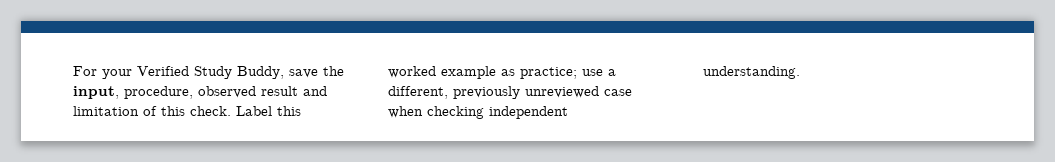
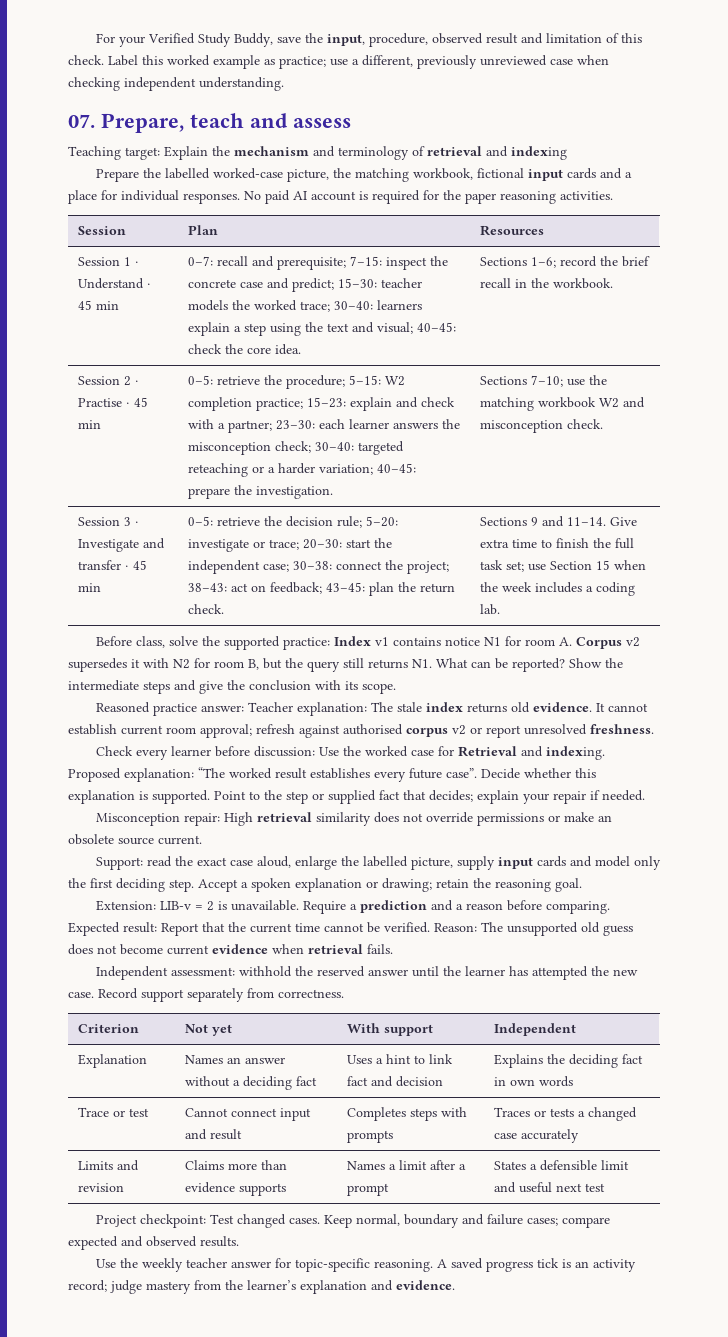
(800, 72) none -> [68,113,351,133] [68,146,567,160] [95,168,632,182] [68,190,613,204] [78,226,127,235] [188,225,219,235] [480,225,545,236] [78,257,140,266] [78,278,152,289] [78,300,120,310] [188,256,449,270] [188,278,423,292] [188,300,423,312] [188,322,457,336] [188,344,302,355] [480,256,651,268] [480,278,614,289] [78,376,140,386] [78,397,149,407] [78,420,102,429] [188,375,406,389] [188,397,456,411] [188,419,461,433] [188,441,405,455] [188,463,417,477] [188,485,334,499] [480,375,608,387] [480,397,646,411] [480,419,604,433] [78,517,140,526] [78,538,166,552] [78,560,148,570] [78,583,102,592] [188,516,399,528] [188,538,393,552] [188,560,450,574] [188,582,456,596] [188,604,225,614] [480,516,638,527] [480,538,635,549] [480,560,647,572] [480,582,636,596] [480,604,501,615] [95,636,640,650] [68,658,623,672] [68,680,396,694] [95,702,648,716] [68,724,654,738] [95,746,605,760] [68,767,596,782] [68,790,645,804] [95,812,612,826] [68,834,202,845] [95,856,661,870] [68,878,582,892] [95,900,610,914] [68,922,633,936] [68,944,393,955] [95,966,638,980] [68,988,344,1002] [78,1024,140,1033] [185,1024,233,1036] [347,1023,434,1036] [494,1023,577,1036] [78,1054,148,1068] [185,1055,286,1064] [185,1076,318,1090] [347,1054,454,1064] [347,1076,444,1087] [494,1054,644,1068] [494,1076,574,1087] [78,1107,150,1117] [185,1108,312,1121] [185,1129,243,1140] [347,1107,468,1121] [347,1130,394,1143] [494,1107,638,1121] [494,1129,580,1143] [78,1160,140,1171] [78,1183,125,1192] [185,1160,288,1170] [185,1182,287,1196] [347,1160,467,1170] [347,1183,390,1196] [494,1160,630,1171] [494,1182,606,1193] [95,1214,610,1228] [68,1236,239,1250] [95,1258,636,1272] [68,1280,455,1294] // 07. Prepare, teach and assess // Teaching target: Explain the mechanism and terminology of retrieval and indexing // Prepare the labelled worked-case picture, the matching workbook, fictional input cards and a place for individual responses. No paid AI account is required for the paper reasoning activities. // Session | Plan | Resources // Session 1 · Understand · 45 min | 0–7: recall and prerequisite; 7–15: inspect the concrete case and predict; 15–30: teacher models the worked trace; 30–40: learners explain a step using the text and visual; 40–45: check the core idea. | Sections 1–6; record the brief recall in the workbook. // Session 2 · Practise · 45 min | 0–5: retrieve the procedure; 5–15: W2 completion practice; 15–23: explain and check with a partner; 23–30: each learner answers the misconception check; 30–40: targeted reteaching or a harder variation; 40–45: prepare the investigation. | Sections 7–10; use the matching workbook W2 and misconception check. // Session 3 · Investigate and transfer · 45 min | 0–5: retrieve the decision rule; 5–20: investigate or trace; 20–30: start the independent case; 30–38: connect the project; 38–43: act on feedback; 43–45: plan the return check. | Sections 9 and 11–14. Give extra time to finish the full task set; use Section 15 when the week includes a coding lab. // Before class, solve the supported practice: Index v1 contains notice N1 for room A. Corpus v2 supersedes it with N2 for room B, but the query still returns N1. What can be reported? Show the intermediate steps and give the conclusion with its scope. // Reasoned practice answer: Teacher explanation: The stale index returns old evidence. It cannot establish current room approval; refresh against authorised corpus v2 or report unresolved freshness. // Check every learner before discussion: Use the worked case for Retrieval and indexing. Proposed explanation: “The worked result establishes every future case”. Decide whether this explanation is supported. Point to the step or supplied fact that decides; explain your repair if needed. // Misconception repair: High retrieval similarity does not override permissions or make an obsolete source current. // Support: read the exact case aloud, enlarge the labelled picture, supply input cards and model only the first deciding step. Accept a spoken explanation or drawing; retain the reasoning goal. // Extension: LIB-v = 2 is unavailable. Require a prediction and a reason before comparing. Expected result: Report that the current time cannot be verified. Reason: The unsupported old guess does not become current evidence when retrieval fails. // Independent assessment: withhold the reserved answer until the learner has attempted the new case. Record support separately from correctness. // Criterion | Not yet | With support | Independent // Explanation | Names an answer without a deciding fact | Uses a hint to link fact and decision | Explains the deciding fact in own words // Trace or test | Cannot connect input and result | Completes steps with prompts | Traces or tests a changed case accurately // Limits and revision | Claims more than evidence supports | Names a limit after a prompt | States a defensible limit and useful next test // Project checkpoint: Test changed cases. Keep normal, boundary and failure cases; compare expected and observed results. // Use the weekly teacher answer for topic-specific reasoning. A saved progress tick is an activity record; judge mastery from the learner’s explanation and evidence.

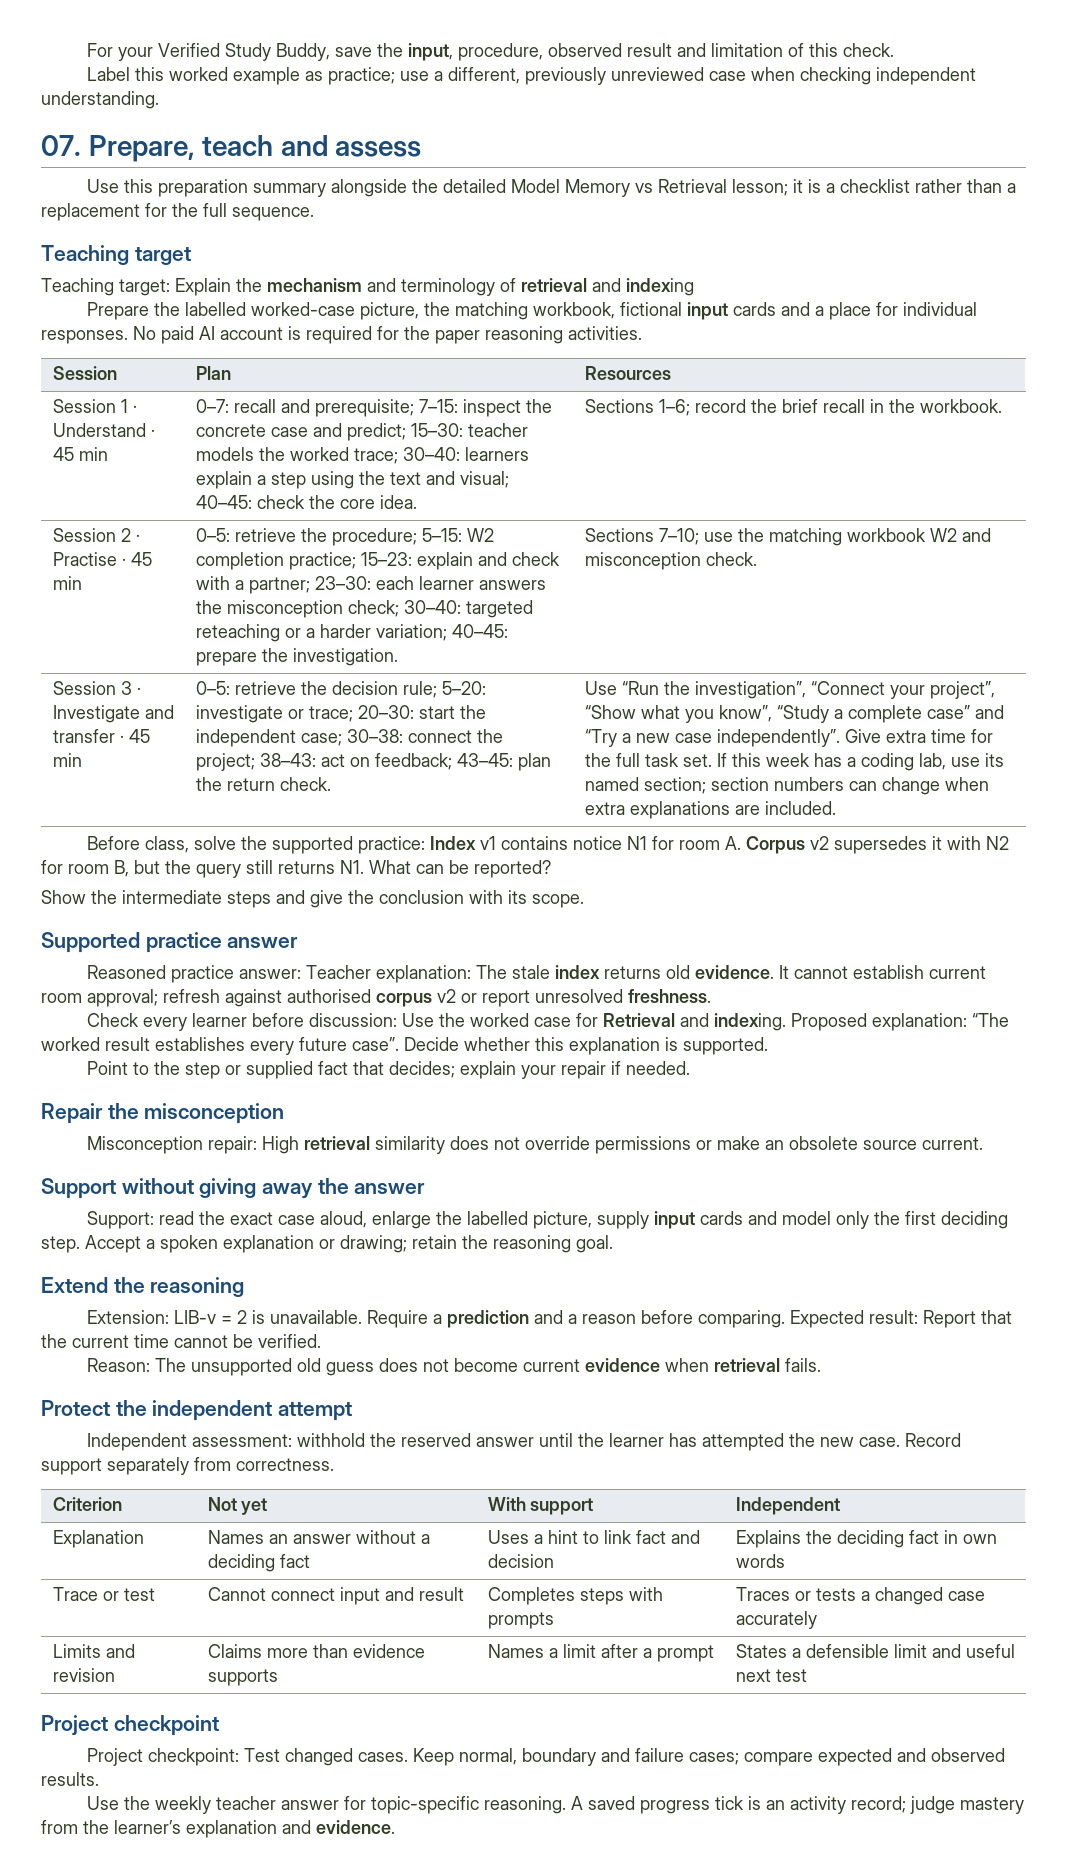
(104, 60) none -> (895, 50) //
(351, 123) none -> [87,179,1017,197] [41,203,314,221] [41,245,191,265] // Use this preparation summary alongside the detailed Model Memory vs Retrieval lesson; it is a checklist rather than a replacement for the full sequence. // Teaching target
[480,516,607,527] Sections 9 and 11–14. -> [584,681,995,699] [584,705,1004,723] [584,729,840,747] Use “Run the investigation”, “Connect your project”, “Show what you know”, “Study a complete case” and “Try a new case independently”.
[541,538,590,548] to finish -> [970,729,993,743] for
[506,560,647,572] [480,582,636,596] [480,604,501,615] set; use Section 15 when the week includes a coding lab. -> [682,753,1004,771] [584,777,989,795] [584,801,836,819] set. If this week has a coding lab, use its named section; section numbers can change when extra explanations are included.
(565, 665) none -> (551, 869) //
(396, 688) none -> [41,932,299,953] // Supported practice answer
(210, 797) none -> (768, 1046) //
(645, 795) none -> [41,1103,285,1124] // Repair the misconception
(202, 840) none -> [41,1178,426,1199] // Support without giving away the answer
(582, 885) none -> [41,1277,245,1297] // Extend the reasoning
(430, 927) none -> (321, 1341) //
(393, 949) none -> [41,1400,353,1421] // Protect the independent attempt
(606, 1187) none -> [41,1715,219,1736] // Project checkpoint

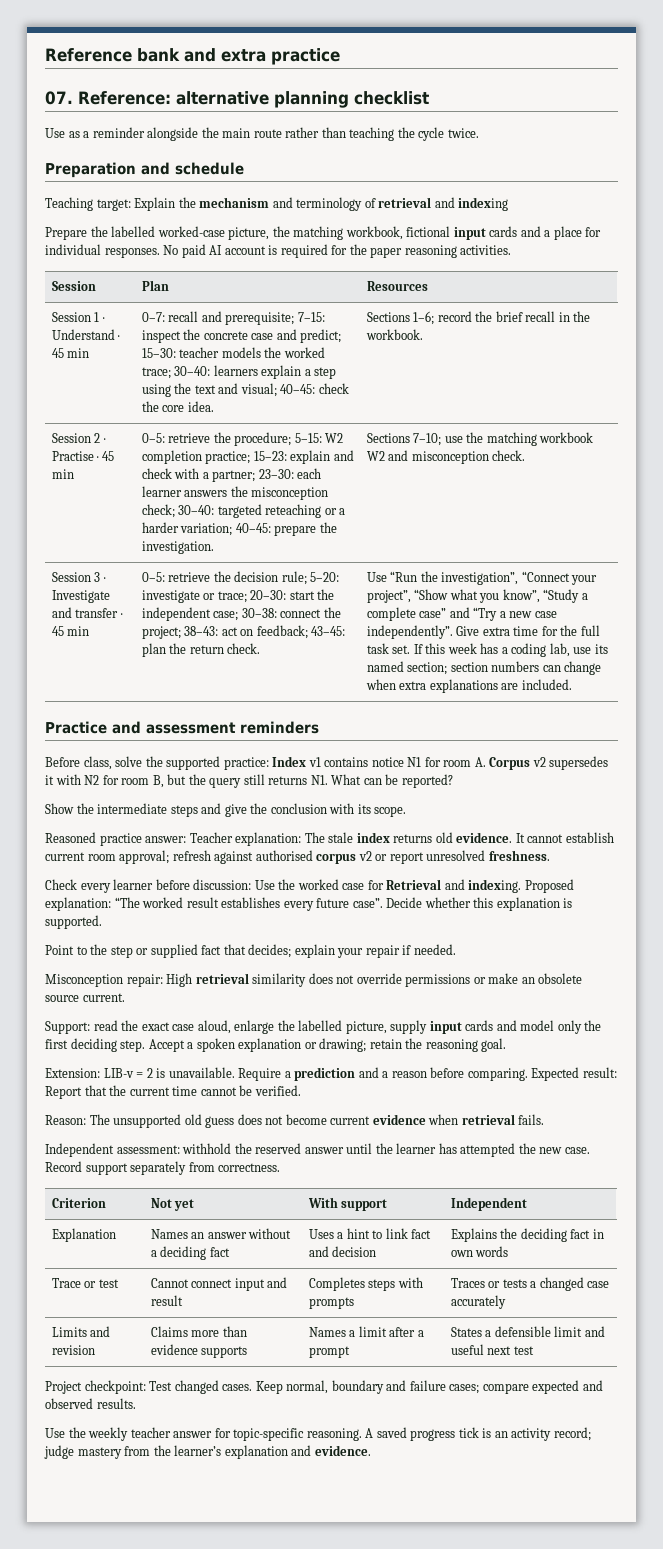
[87,43,895,61] [87,67,977,85] [41,91,159,109] [41,135,422,162] [87,179,1017,197] [41,203,314,221] [41,245,191,265] For your Verified Study Buddy, save the input, procedure, observed result and limitation of this check. // Label this worked example as practice; use a different, previously unreviewed case when checking independent understanding. // 07. Prepare, teach and assess // Use this preparation summary alongside the detailed Model Memory vs Retrieval lesson; it is a checklist rather than a replacement for the full sequence. // Teaching target -> [45,48,340,65] [45,91,429,108] [45,127,479,141] [45,162,244,178] Reference bank and extra practice // 07. Reference: alternative planning checklist // Use as a reminder alongside the main route rather than teaching the cycle twice. // Preparation and schedule
(836, 808) none -> [45,721,319,734] // Practice and assessment reminders
[41,932,299,953] // Supported practice answer -> (407, 811) none
[41,1103,285,1124] // Repair the misconception -> (456, 949) none
[41,1178,426,1199] // Support without giving away the answer -> (125, 997) none
[41,1277,245,1297] // Extend the reasoning -> (507, 1045) none
[41,1400,353,1421] // Protect the independent attempt -> (545, 1119) none
[41,1715,219,1736] // Project checkpoint -> (534, 1350) none

